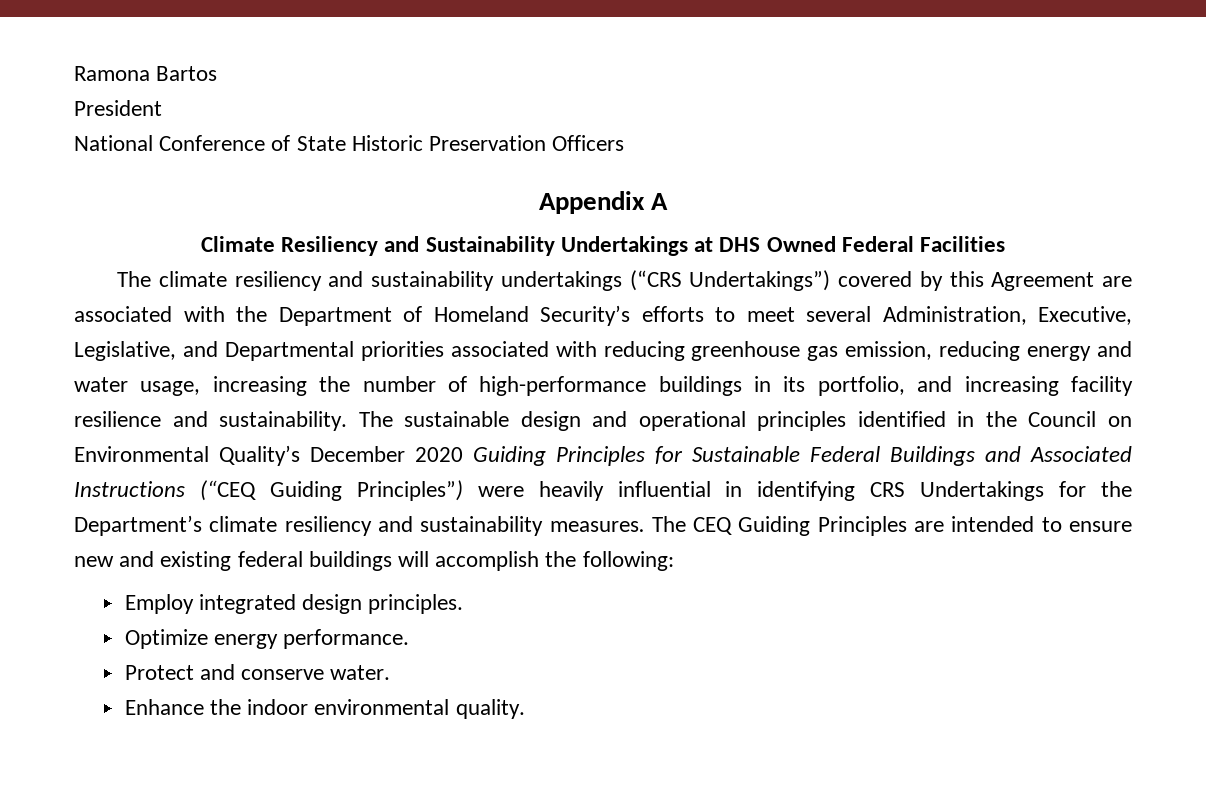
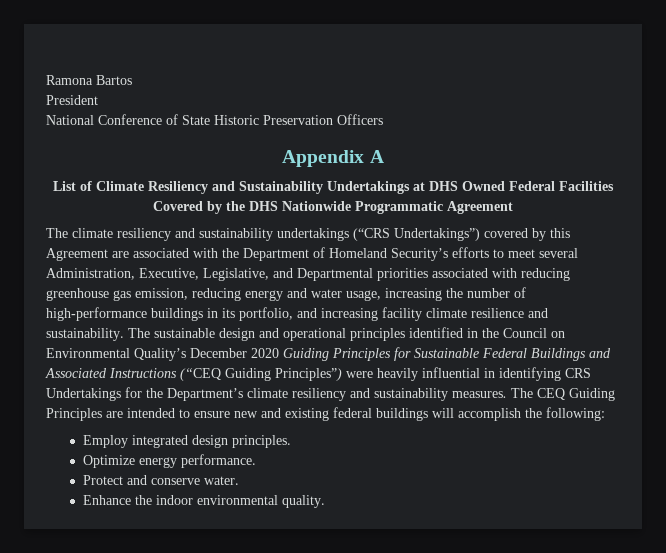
(669, 201) none -> [53,181,92,191] List of
(1005, 244) none -> [153,201,513,214] Covered by the DHS Nationwide Programmatic Agreement
(1133, 386) none -> [426,308,467,318] climate

